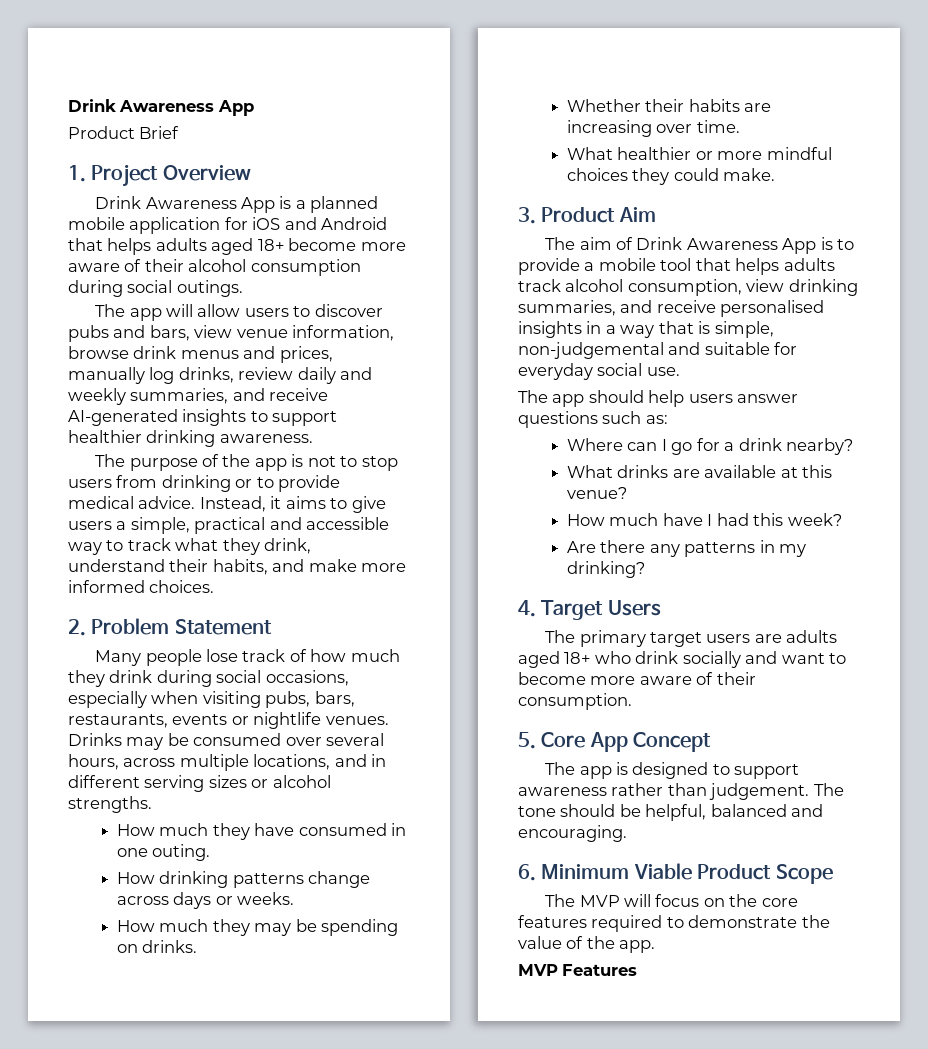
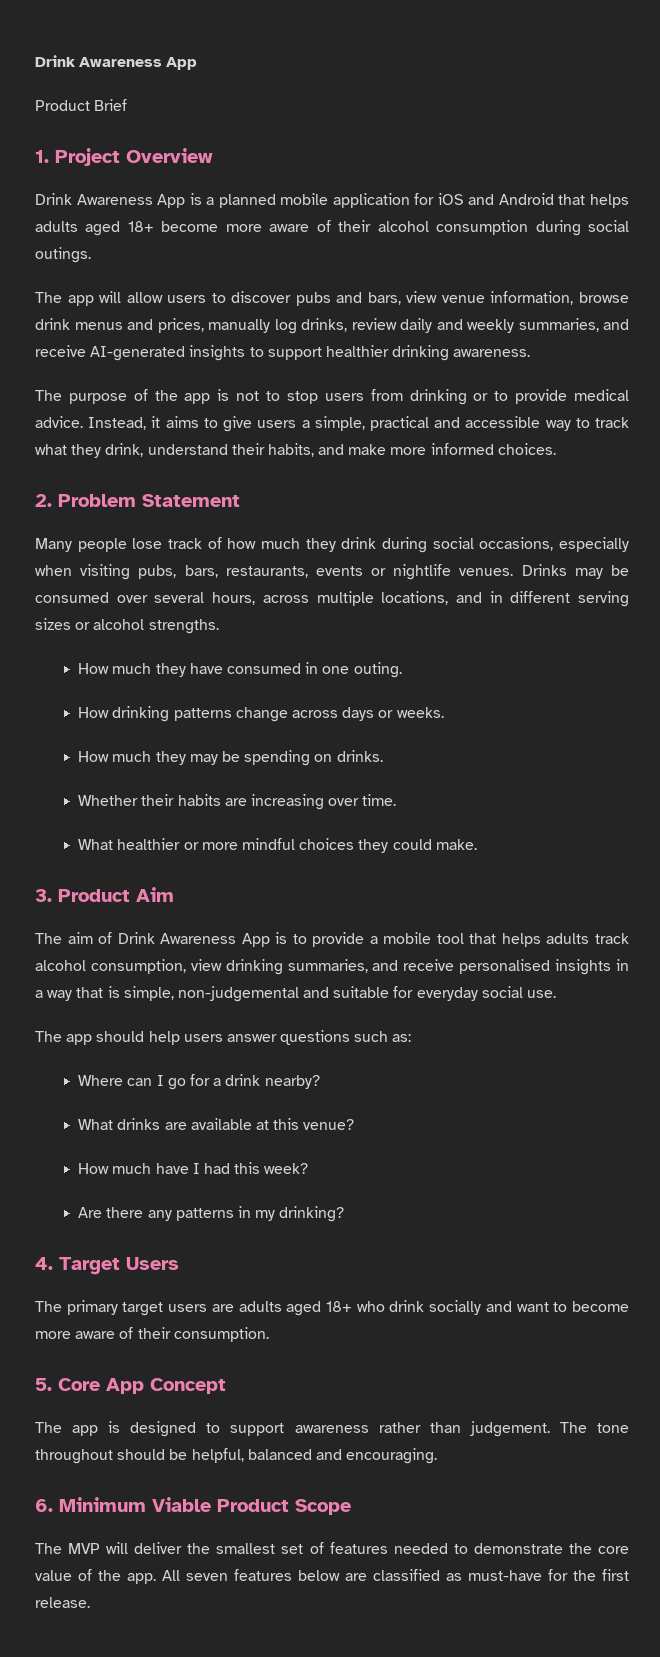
(556, 811) none -> [35,1449,113,1464] throughout
[655,894,798,907] [518,915,663,932] focus on the core features required -> [134,1542,448,1554] deliver the smallest set of features needed
(830, 921) none -> [598,1546,630,1554] core
[518,964,638,976] // MVP Features -> [162,1569,629,1581] [35,1597,90,1608] All seven features below are classified as must-have for the first release.

